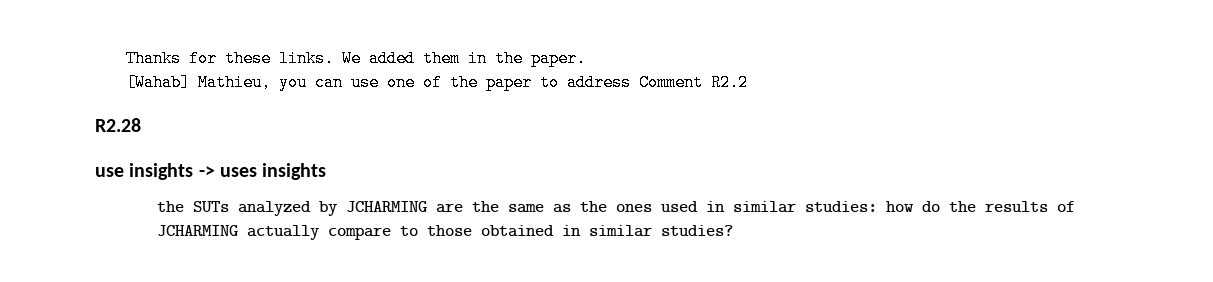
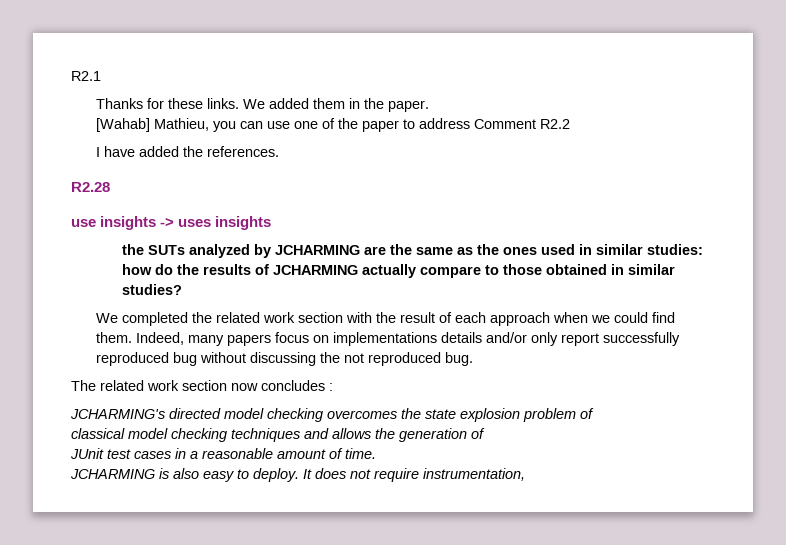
(126, 58) none -> [71,71,101,81] R2.1 //
(749, 82) none -> [96,146,280,157] // I have added the references.
(734, 230) none -> [96,312,676,326] [96,332,681,346] [96,352,474,366] [71,380,333,391] [70,408,594,422] [71,428,485,442] [70,448,376,459] [70,468,525,482] // We completed the related work section with the result of each approach when we could find them. Indeed, many papers focus on implementations details and/or only report successfully reproduced bug without discussing the not reproduced bug. // The related work section now concludes : // JCHARMING's directed model checking overcomes the state explosion problem of // classical model checking techniques and allows the generation of // JUnit test cases in a reasonable amount of time. // JCHARMING is also easy to deploy. It does not require instrumentation,

